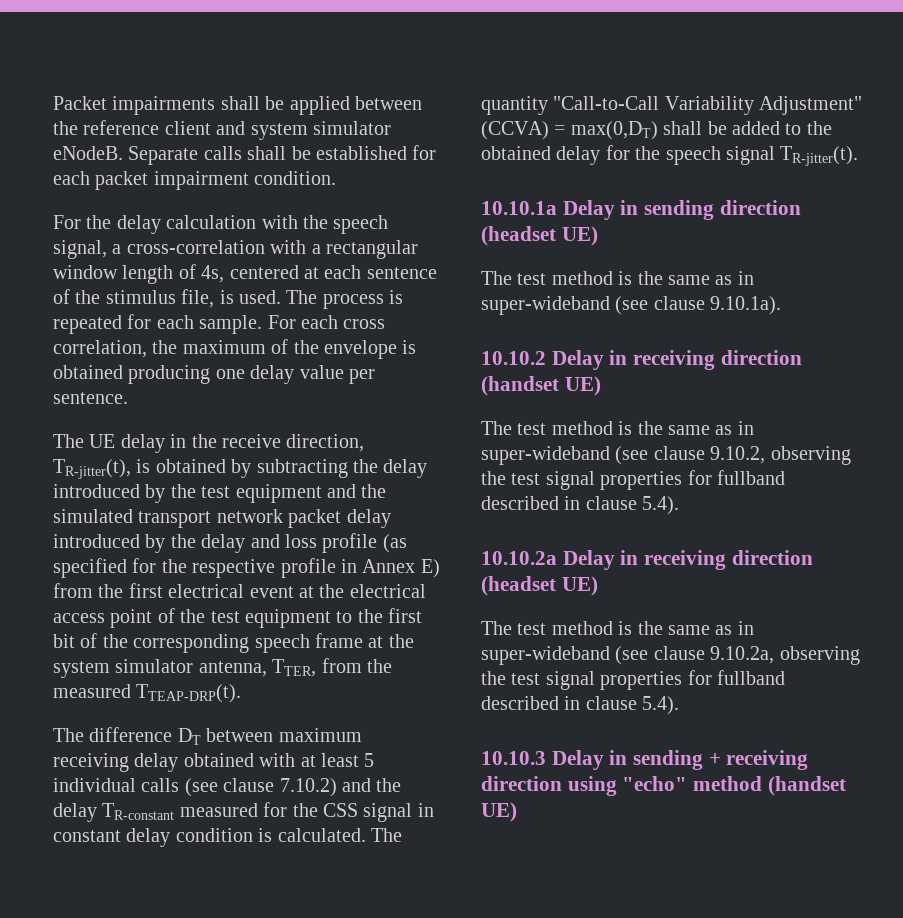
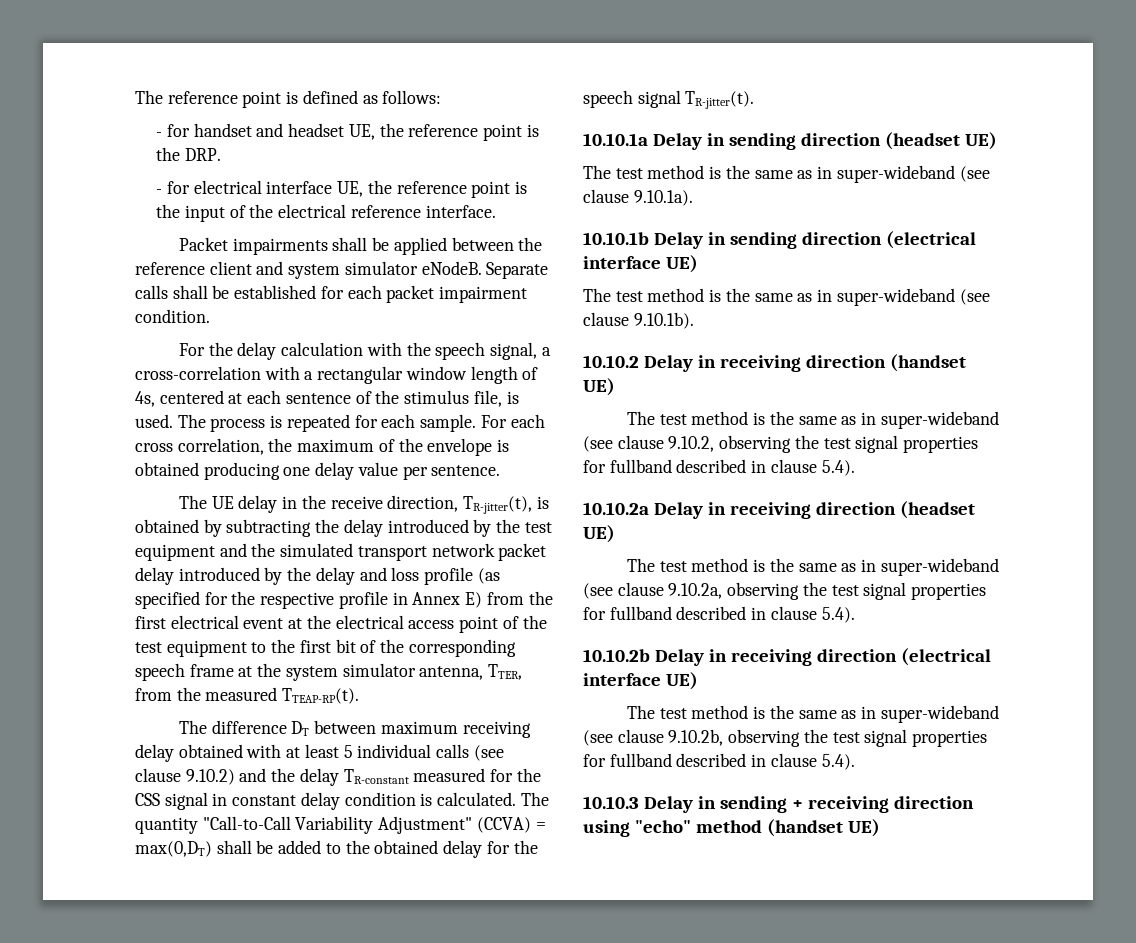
(53, 103) none -> [135,90,442,108] [156,123,539,141] [156,147,221,161] [156,180,527,198] [156,204,496,222] The reference point is defined as follows: // - for handset and headset UE, the reference point is the DRP. // - for electrical interface UE, the reference point is the input of the electrical reference interface. //
[136,684,242,703] TTEAP-DRP(t). -> [282,688,360,704] TTEAP-RP(t).
[279,778,337,797] 7.10.2) -> [185,769,235,785] 9.10.2)
(782, 305) none -> [583,231,976,249] [583,255,698,273] [583,288,990,306] [583,312,694,329] // 10.10.1b Delay in sending direction (electrical interface UE) // The test method is the same as in super-wideband (see clause 9.10.1b).
(680, 705) none -> [583,648,991,666] [583,672,698,690] [626,705,999,723] [583,729,988,747] [583,753,855,770] // 10.10.2b Delay in receiving direction (electrical interface UE) // The test method is the same as in super-wideband (see clause 9.10.2b, observing the test signal properties for fullband described in clause 5.4).

